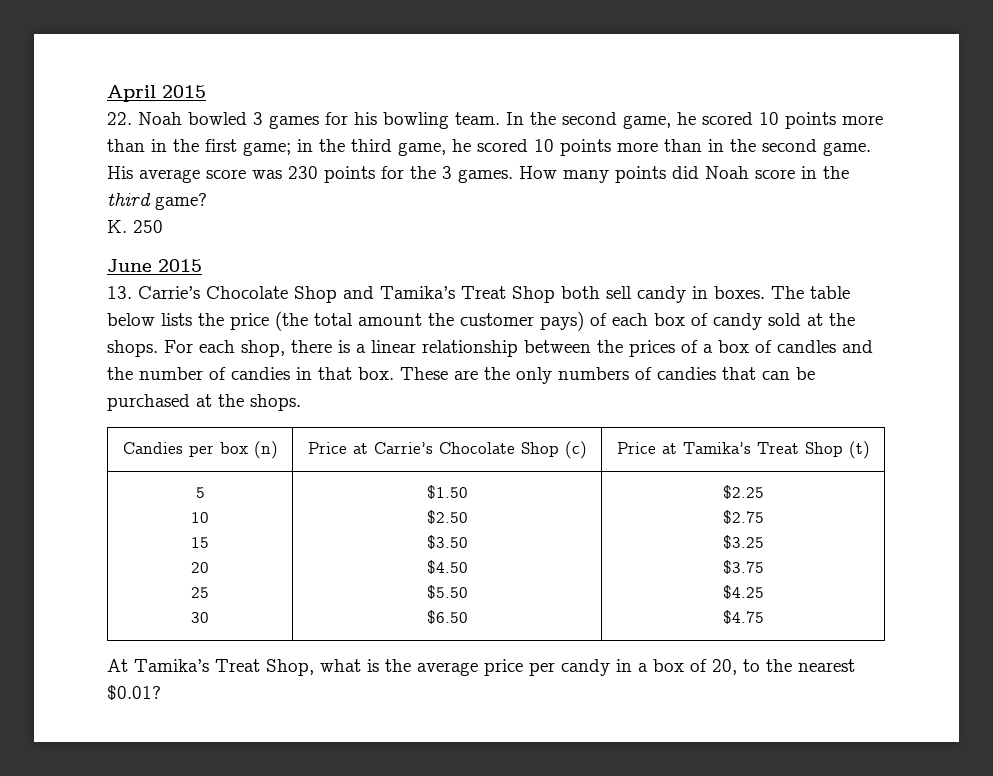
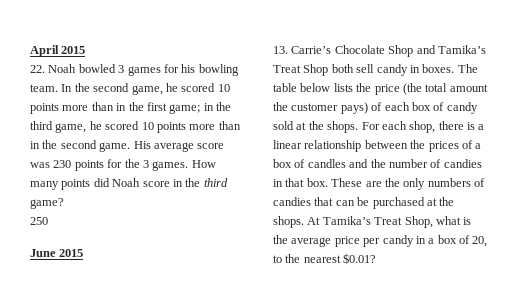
[107,220,127,233] K. -> (64, 203) none
[122,441,278,459] [307,441,587,459] [616,441,870,459] [195,487,205,498] [191,512,209,523] [191,537,209,548] [191,562,209,573] [191,587,209,598] [191,612,209,623] [426,485,468,499] [426,510,468,524] [426,535,468,549] [426,560,468,574] [426,585,468,599] [426,610,468,624] [722,485,764,499] [722,510,764,524] [722,535,764,549] [722,560,764,574] [722,585,764,599] [722,610,764,624] // Candies per box (n) | Price at Carrie’s Chocolate Shop (c) | Price at Tamika’s Treat Shop (t) // 5 // 10 // 15 // 20 // 25 // 30 | $1.50 // $2.50 // $3.50 // $4.50 // $5.50 // $6.50 | $2.25 // $2.75 // $3.25 // $3.75 // $4.25 // $4.75 // -> (304, 222) none

